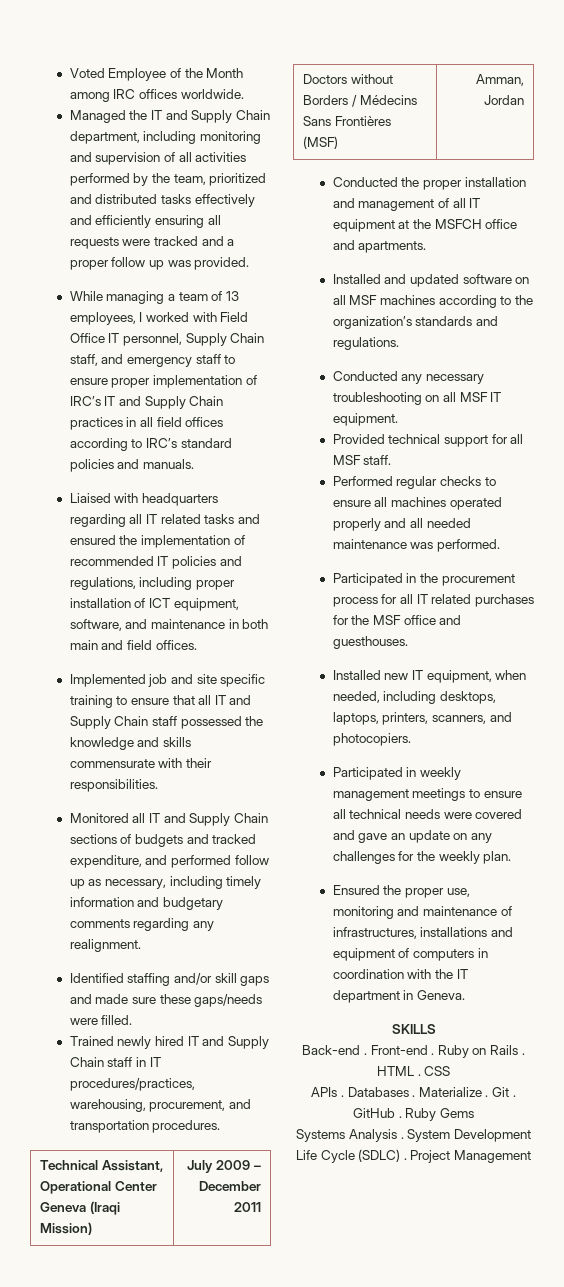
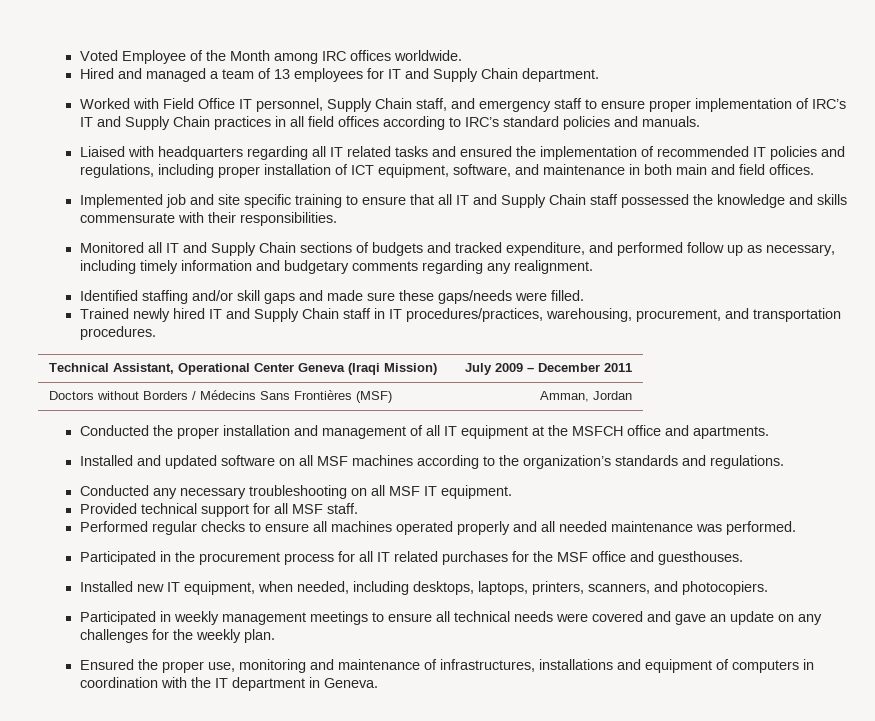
[69,110,270,123] [69,131,261,144] [69,152,247,165] [69,173,267,186] [69,194,255,207] [69,215,221,228] [69,236,235,249] [69,257,250,270] [69,291,239,304] [69,312,189,325] Managed the IT and Supply Chain department, including monitoring and supervision of all activities performed by the team, prioritized and distributed tasks effectively and efficiently ensuring all requests were tracked and a proper follow up was provided. // While managing a team of 13 employees, I worked -> [79,68,599,82] [79,98,130,109] Hired and managed a team of 13 employees for IT and Supply Chain department. // Worked
[391,1024,436,1034] [302,1045,525,1058] [376,1066,451,1076] [311,1087,516,1097] [353,1108,474,1121] [296,1129,531,1142] [295,1149,532,1163] // SKILLS // Back-end . Front-end . Ruby on Rails . HTML . CSS // APIs . Databases . Materialize . Git . GitHub . Ruby Gems // Systems Analysis . System Development Life Cycle (SDLC) . Project Management -> (378, 683) none

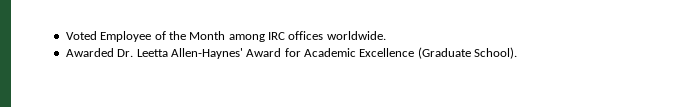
[79,68,599,82] [79,98,846,112] [79,116,700,130] [79,146,845,160] [79,164,814,178] [79,194,847,208] [79,212,337,226] [79,242,835,256] [79,260,593,274] [79,290,584,304] [79,308,841,322] [79,326,156,340] [48,363,437,375] [465,363,633,375] [48,390,392,403] [540,391,633,402] [79,425,769,439] [79,455,784,469] [79,485,512,499] [79,503,358,517] [79,521,796,535] [79,551,743,565] [79,581,768,595] [79,611,822,625] [79,629,275,643] [79,659,814,673] [79,677,378,691] Hired and managed a team of 13 employees for IT and Supply Chain department. // Worked with Field Office IT personnel, Supply Chain staff, and emergency staff to ensure proper implementation of IRC’s IT and Supply Chain practices in all field offices according to IRC’s standard policies and manuals. // Liaised with headquarters regarding all IT related tasks and ensured the implementation of recommended IT policies and regulations, including proper installation of ICT equipment, software, and maintenance in both main and field offices. // Implemented job and site specific training to ensure that all IT and Supply Chain staff possessed the knowledge and skills commensurate with their responsibilities. // Monitored all IT and Supply Chain sections of budgets and tracked expenditure, and performed follow up as necessary, including timely information and budgetary comments regarding any realignment. // Identified staffing and/or skill gaps and made sure these gaps/needs were filled. // Trained newly hired IT and Supply Chain staff in IT procedures/practices, warehousing, procurement, and transportation procedures. // Technical Assistant, Operational Center Geneva (Iraqi Mission) | July 2009 – December 2011 // Doctors without Borders / Médecins Sans Frontières (MSF) | Amman, Jordan // Conducted the proper installation and management of all IT equipment at the MSFCH office and apartments. // Installed and updated software on all MSF machines according to the organization’s standards and regulations. // Conducted any necessary troubleshooting on all MSF IT equipment. // Provided technical support for all MSF staff. // Performed regular checks to ensure all machines operated properly and all needed maintenance was performed. // Participated in the procurement process for all IT related purchases for the MSF office and guesthouses. // Installed new IT equipment, when needed, including desktops, laptops, printers, scanners, and photocopiers. // Participated in weekly management meetings to ensure all technical needs were covered and gave an update on any challenges for the weekly plan. // Ensured the proper use, monitoring and maintenance of infrastructures, installations and equipment of computers in coordination with the IT department in Geneva. -> [65,47,518,59] Awarded Dr. Leetta Allen-Haynes' Award for Academic Excellence (Graduate School).

